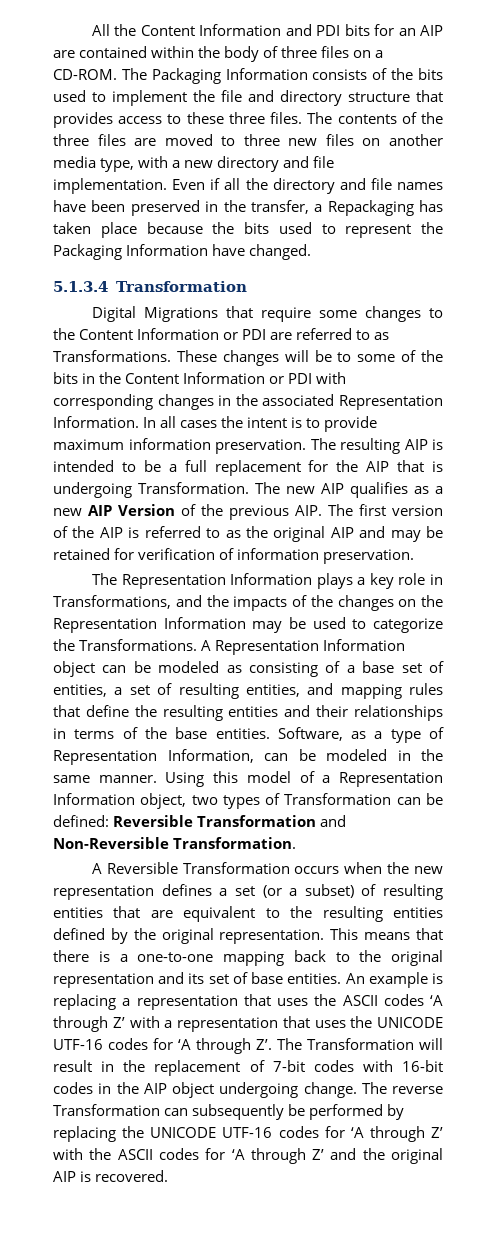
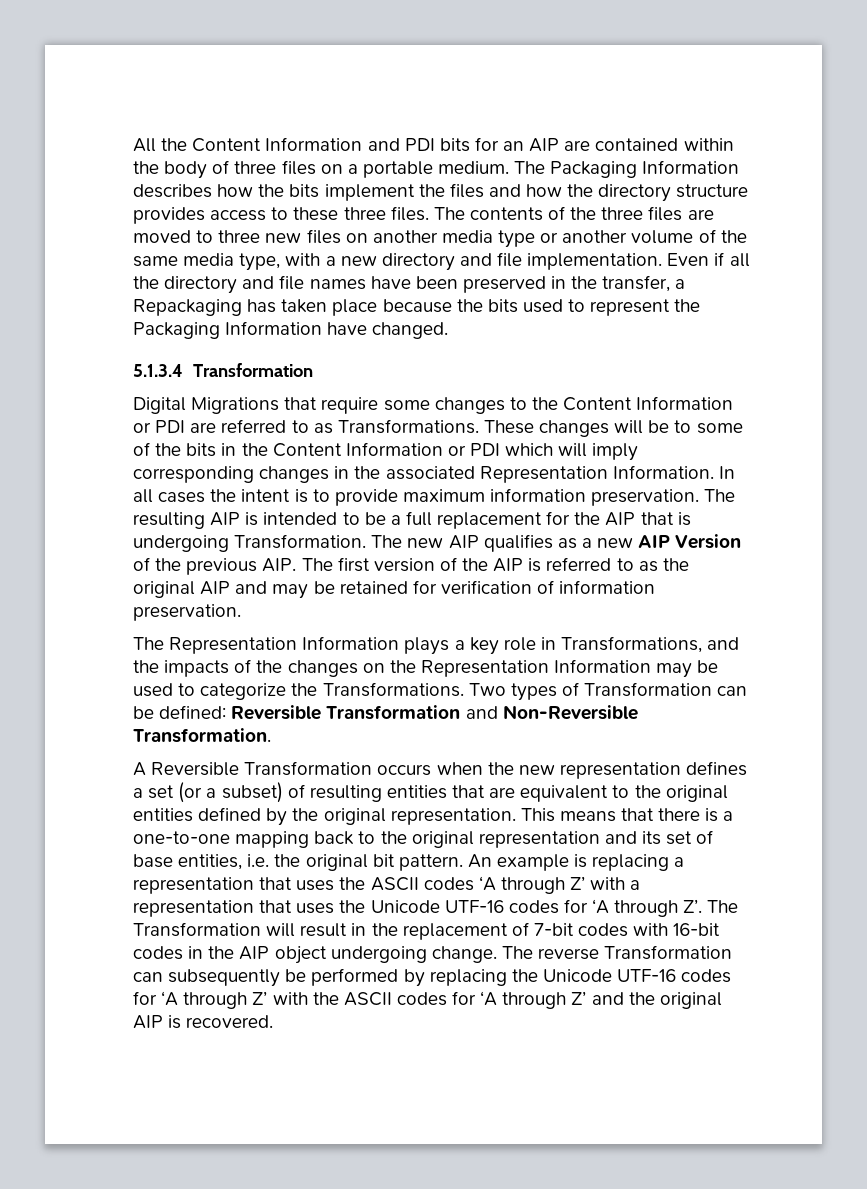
[53,69,117,80] CD-ROM. -> [362,161,510,178] portable medium.
[312,68,443,80] [53,90,274,106] consists of the bits used to implement the file and -> [133,183,594,201] describes how the bits implement the files and how the
[416,90,443,102] that -> (749, 191) none
(96, 162) none -> [498,229,747,248] [133,253,235,267] type or another volume of the same media
[316,372,347,384] with -> [505,443,639,461] which will imply
[201,639,406,655] [53,661,444,677] [53,683,443,699] [53,705,444,721] [53,727,445,743] [53,749,443,765] [53,771,444,787] [53,793,218,809] A Representation Information object can be modeled as consisting of a base set of entities, a set of resulting entities, and mapping rules that define the resulting entities and their relationships in terms of the base entities. Software, as a type of Representation Information, can be modeled in the same manner. Using this model of a Representation Information object, two -> [468,683,506,696] Two
[322,906,383,922] resulting -> [665,785,728,802] original
[287,973,342,984] entities. -> [178,854,463,871] entities, i.e. the original bit pattern.
[377,1017,443,1028] UNICODE -> [370,900,440,913] Unicode
[150,1127,217,1138] UNICODE -> [542,969,612,982] Unicode

